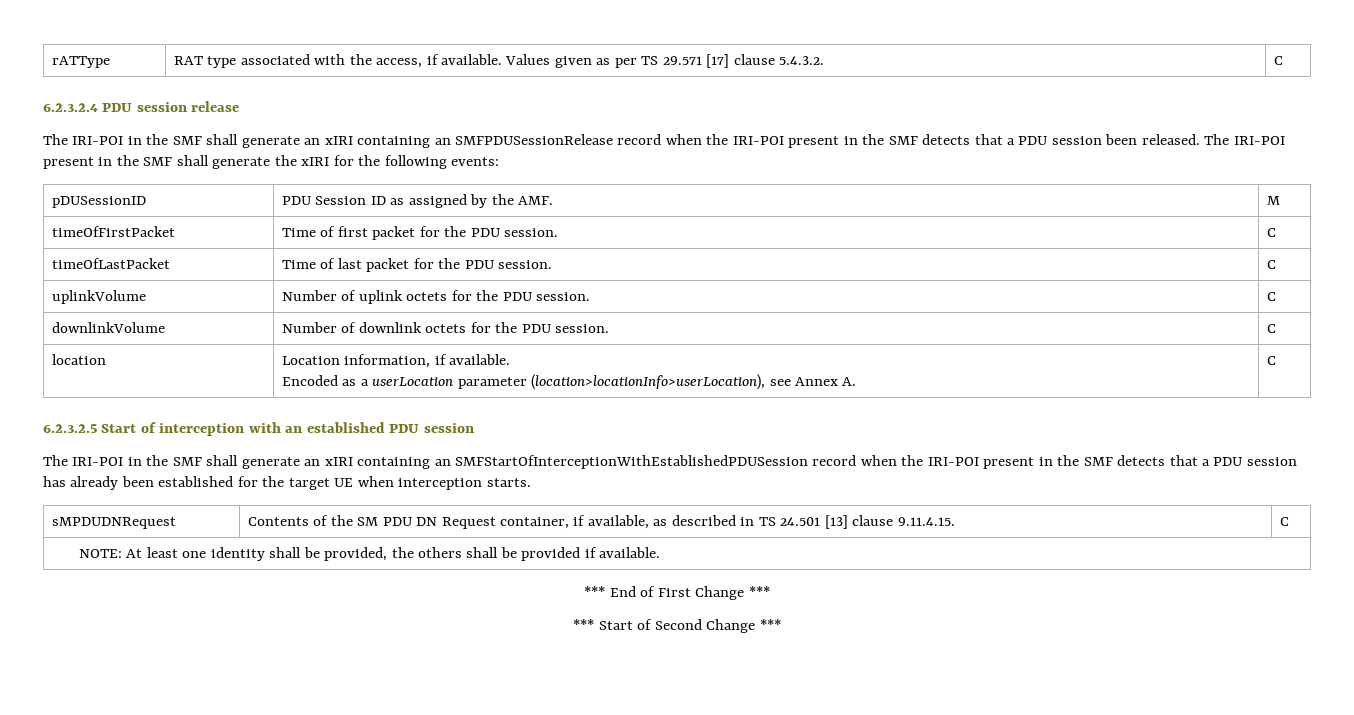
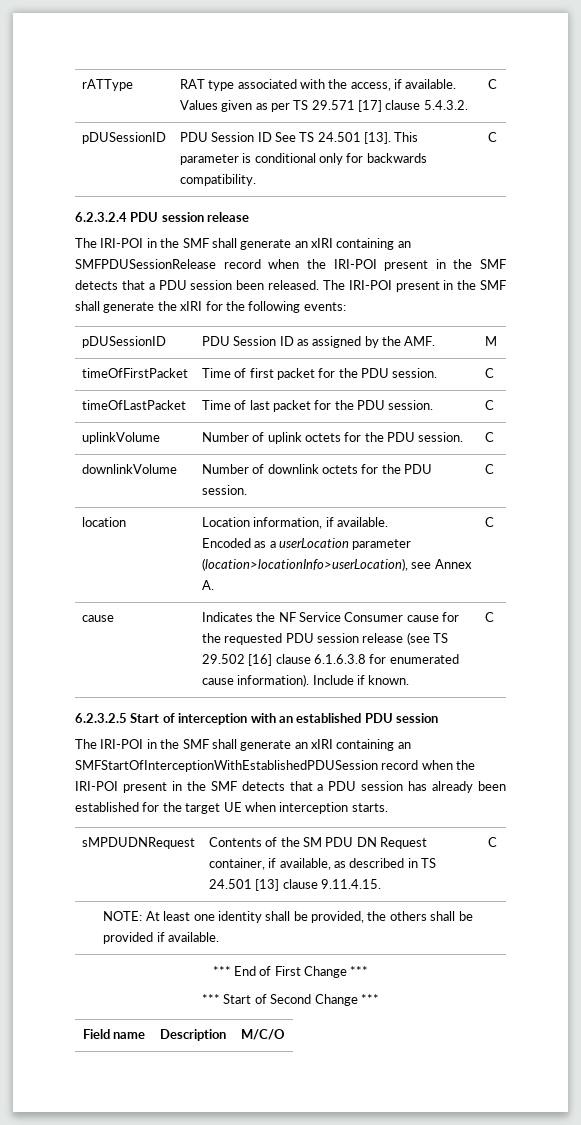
(1283, 60) none -> [81,132,166,144] [179,132,419,144] [179,153,427,165] [179,174,256,186] [487,132,497,142] // pDUSessionID | PDU Session ID See TS 24.501 [13]. This parameter is conditional only for backwards compatibility. | C
(1276, 360) none -> [81,615,114,622] [201,612,460,622] [201,632,449,645] [201,654,459,666] [201,674,410,687] [484,612,494,622] // cause | Indicates the NF Service Consumer cause for the requested PDU session release (see TS 29.502 [16] clause 6.1.6.3.8 for enumerated cause information). Include if known. | C
(781, 624) none -> [82,1029,146,1039] [160,1029,226,1041] [241,1029,285,1040] // Field name | Description | M/C/O

